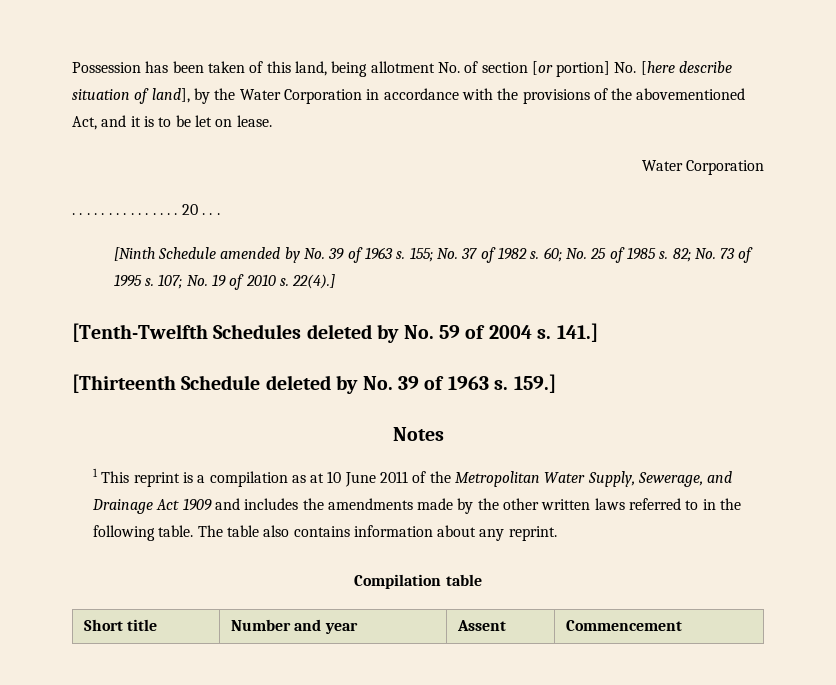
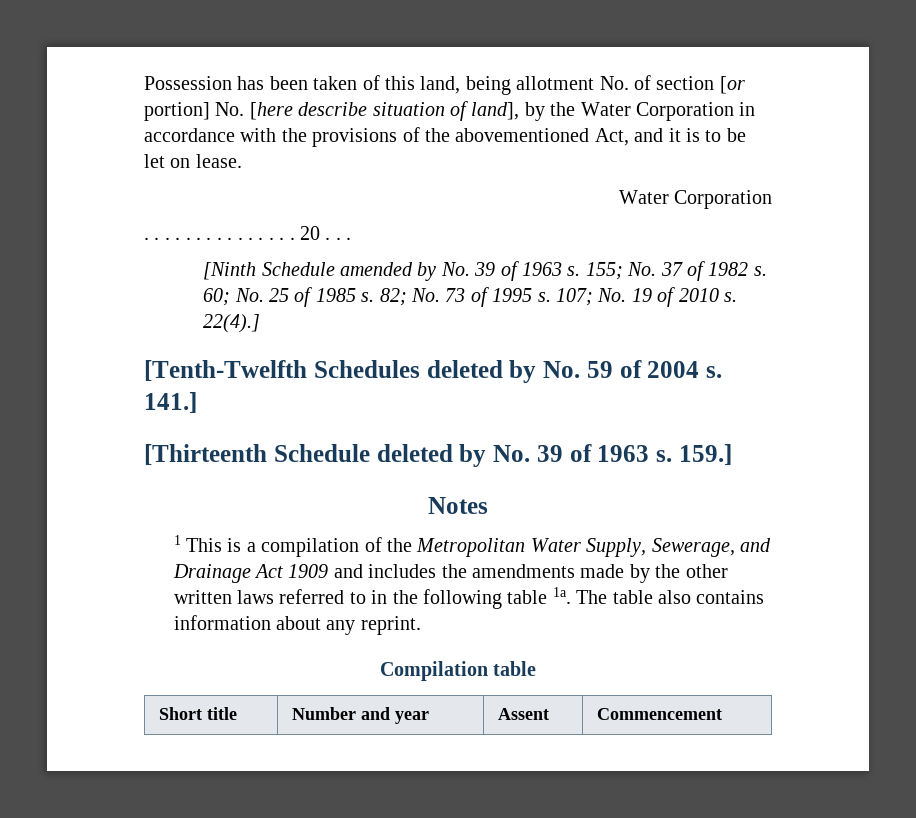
[133,472,180,487] reprint -> (223, 545) none
[291,471,409,487] as at 10 June 2011 -> (360, 547) none
[158,525,194,537] table. -> [507,587,571,604] table 1a.

